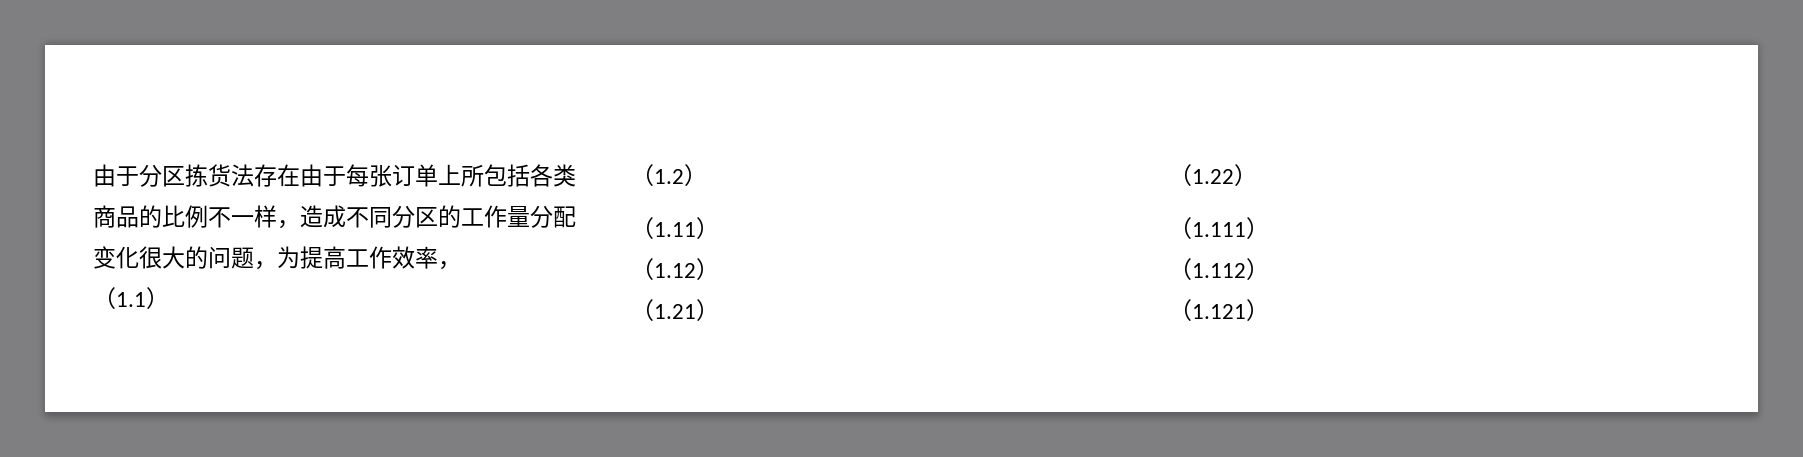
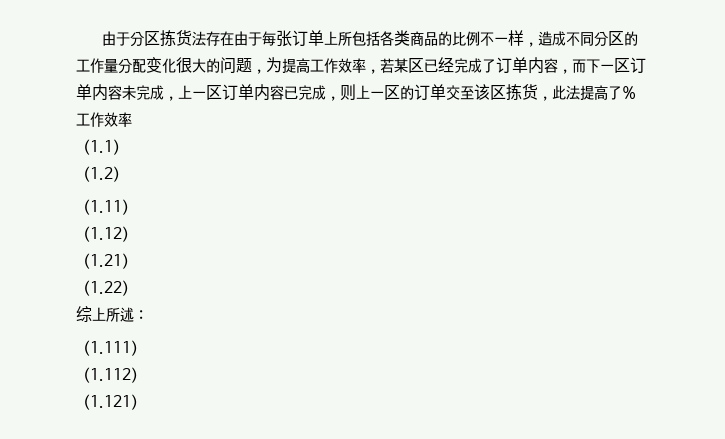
(461, 265) none -> [380,57,646,74] [76,84,636,101] [76,112,132,127] 若某区已经完成了订单内容，而下一区订单内容未完成，上一区订单内容已完成，则上一区的订单交至该区拣货，此法提高了%工作效率
(1257, 175) none -> [76,306,148,323] // 综上所述：

